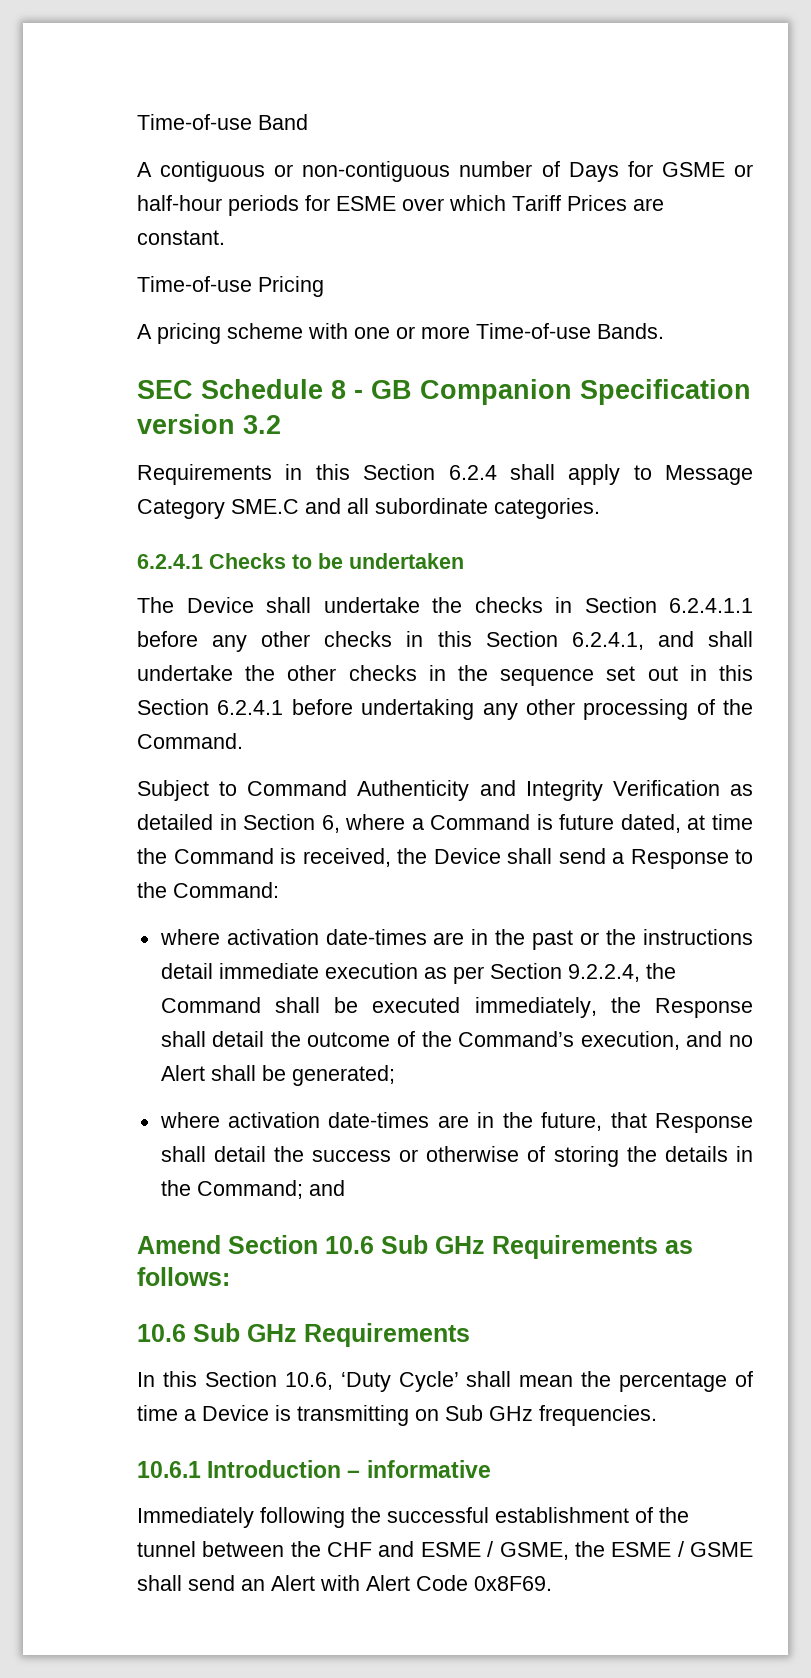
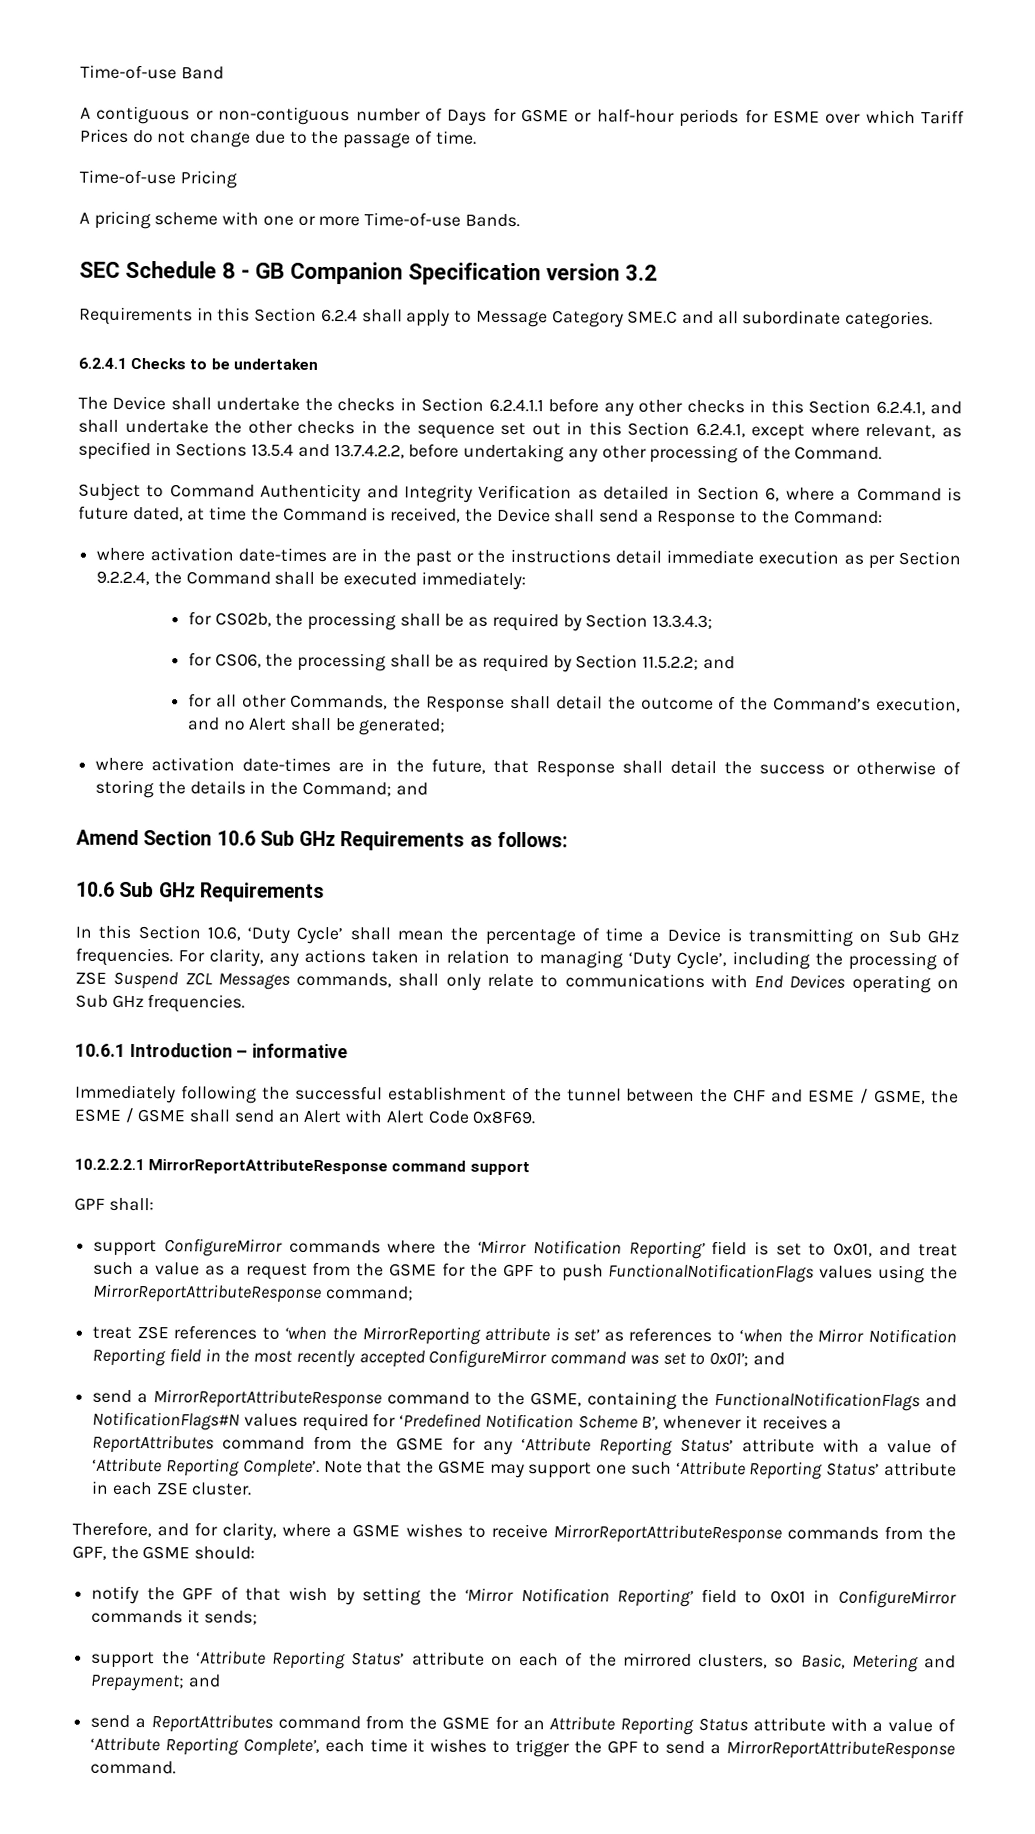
[633,198,664,211] [137,230,225,245] are constant. -> [132,129,477,149] do not change due to the passage of time.
[217,700,284,715] 6.2.4.1 -> [695,422,962,441] [78,441,405,461] 6.2.4.1, except where relevant, as specified in Sections 13.5.4 and 13.7.4.2.2,
[474,997,597,1018] immediately, -> [420,571,526,591] [187,611,714,632] [187,652,735,673] [187,693,389,710] immediately: // for CS02b, the processing shall be as required by Section 13.3.4.3; // for CS06, the processing shall be as required by Section 11.5.2.2; and // for all other Commands,
(657, 1415) none -> [178,948,961,971] [75,971,960,994] [75,994,246,1013] For clarity, any actions taken in relation to managing ‘Duty Cycle’, including the processing of ZSE Suspend ZCL Messages commands, shall only relate to communications with End Devices operating on Sub GHz frequencies.
(552, 1583) none -> [74,1158,530,1176] [74,1197,154,1212] [93,1238,958,1259] [93,1261,959,1284] [92,1283,414,1303] [92,1325,957,1345] [92,1347,785,1369] [92,1389,957,1412] [92,1411,843,1432] [92,1434,959,1456] [92,1457,957,1480] [91,1480,253,1496] [72,1521,957,1544] [72,1545,256,1560] [91,1585,957,1609] [91,1609,258,1625] [91,1650,956,1673] [90,1674,221,1692] [90,1714,956,1735] [90,1736,955,1760] [90,1760,177,1775] // 10.2.2.2.1 MirrorReportAttributeResponse command support // GPF shall: // support ConfigureMirror commands where the ‘Mirror Notification Reporting’ field is set to 0x01, and treat such a value as a request from the GSME for the GPF to push FunctionalNotificationFlags values using the MirrorReportAttributeResponse command; // treat ZSE references to ‘when the MirrorReporting attribute is set’ as references to ‘when the Mirror Notification Reporting field in the most recently accepted ConfigureMirror command was set to 0x01’; and // send a MirrorReportAttributeResponse command to the GSME, containing the FunctionalNotificationFlags and NotificationFlags#N values required for ‘Predefined Notification Scheme B’, whenever it receives a ReportAttributes command from the GSME for any ‘Attribute Reporting Status’ attribute with a value of ‘Attribute Reporting Complete’. Note that the GSME may support one such ‘Attribute Reporting Status’ attribute in each ZSE cluster. // Therefore, and for clarity, where a GSME wishes to receive MirrorReportAttributeResponse commands from the GPF, the GSME should: // notify the GPF of that wish by setting the ‘Mirror Notification Reporting’ field to 0x01 in ConfigureMirror commands it sends; // support the ‘Attribute Reporting Status’ attribute on each of the mirrored clusters, so Basic, Metering and Prepayment; and // send a ReportAttributes command from the GSME for an Attribute Reporting Status attribute with a value of ‘Attribute Reporting Complete’, each time it wishes to trigger the GPF to send a MirrorReportAttributeResponse command.

